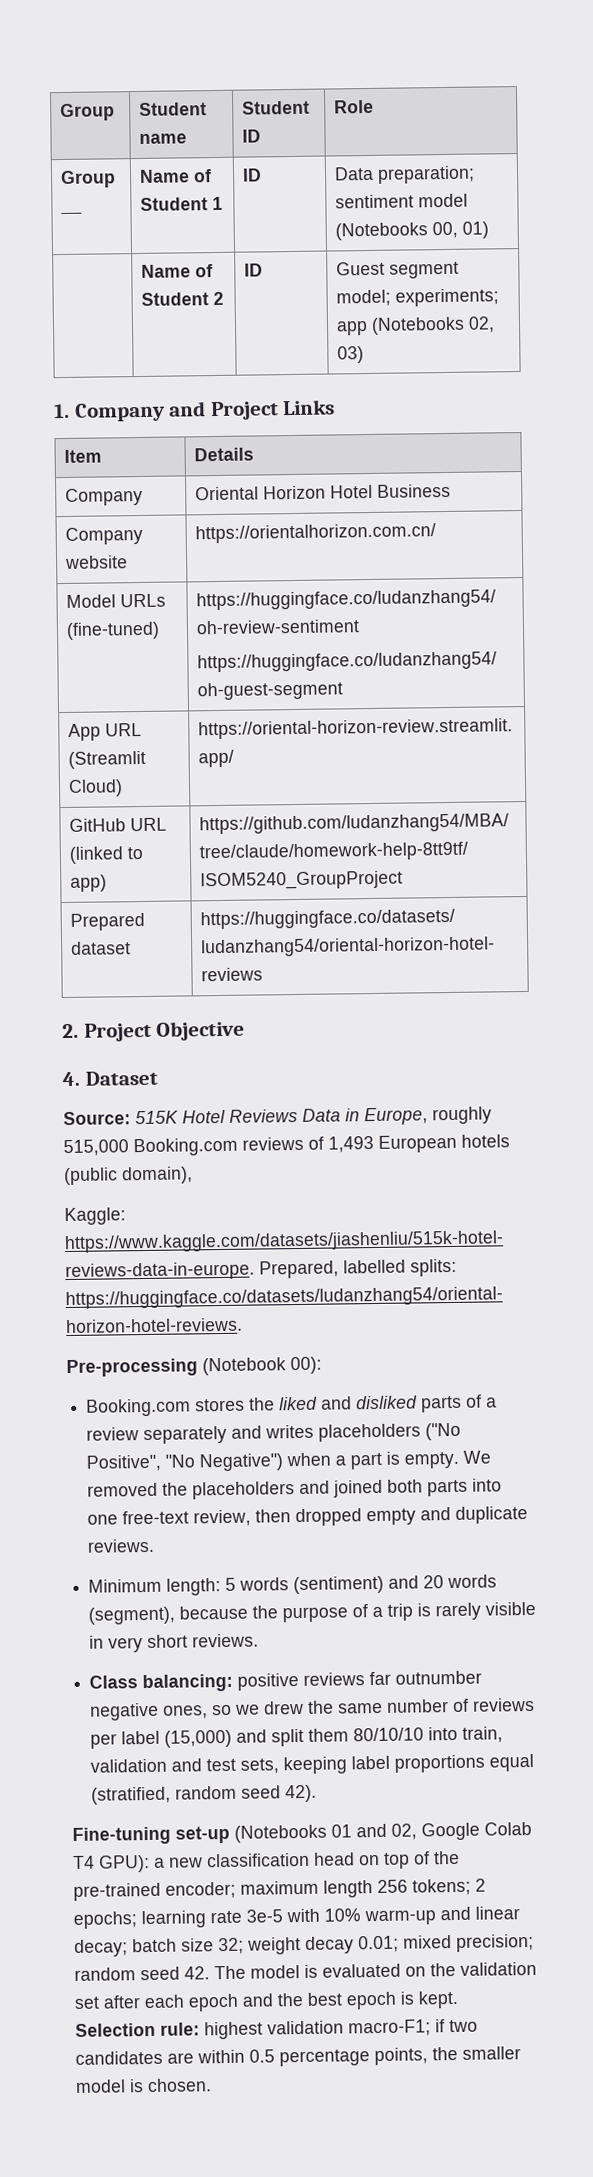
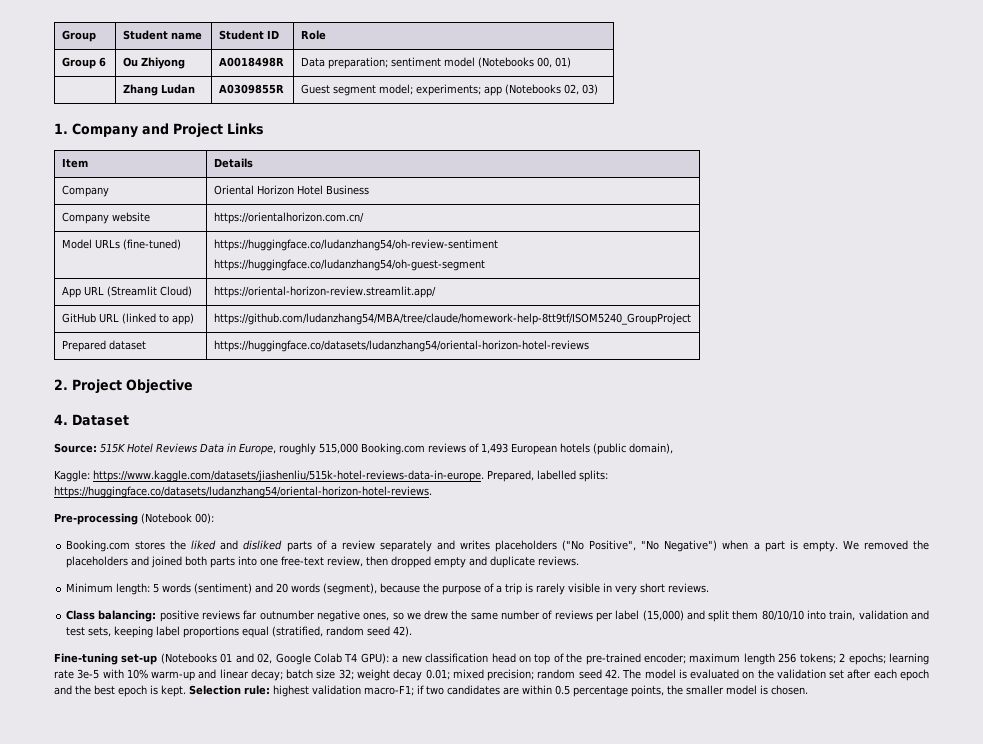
[60,211,83,215] [139,169,213,183] [140,196,224,211] [242,168,263,182] __ | Name of Student 1 | ID -> [98,57,106,67] [122,57,185,69] [218,57,284,67] 6 | Ou Zhiyong | A0018498R
[141,264,214,278] [141,291,225,306] [244,263,264,277] Name of Student 2 | ID -> [122,84,195,96] [218,84,284,94] Zhang Ludan | A0309855R

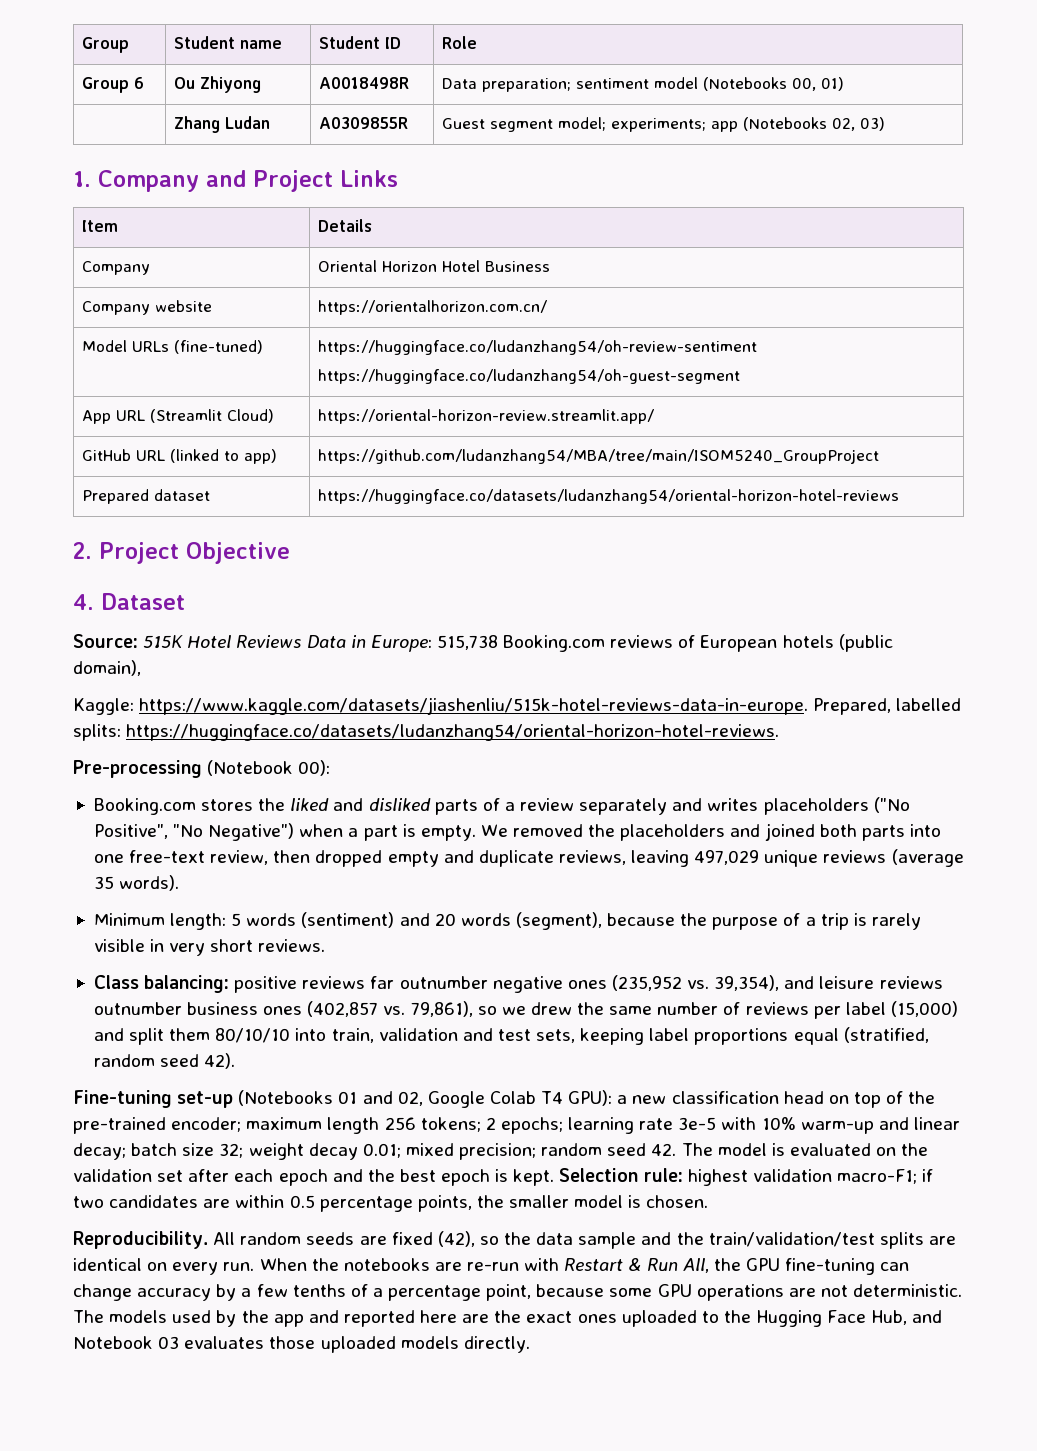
[213,313,691,325] https://github.com/ludanzhang54/MBA/tree/claude/homework-help-8tt9tf/ISOM5240_GroupProject -> [317,449,879,464] https://github.com/ludanzhang54/MBA/tree/main/ISOM5240_GroupProject
[239,443,358,455] Europe, roughly 515,000 -> [370,635,498,652] Europe: 515,738
[481,443,508,454] 1,493 -> (696, 641) none
[538,556,580,566] reviews. -> [558,849,964,867] [93,875,180,891] reviews, leaving 497,029 unique reviews (average 35 words).
[363,612,390,621] ones, -> [567,975,943,991] [93,1001,473,1017] ones (235,952 vs. 39,354), and leisure reviews outnumber business ones (402,857 vs. 79,861),
(808, 690) none -> [73,1231,956,1249] [73,1258,910,1275] [73,1284,963,1301] [73,1310,943,1327] [73,1336,530,1353] // Reproducibility. All random seeds are fixed (42), so the data sample and the train/validation/test splits are identical on every run. When the notebooks are re-run with Restart & Run All, the GPU fine-tuning can change accuracy by a few tenths of a percentage point, because some GPU operations are not deterministic. The models used by the app and reported here are the exact ones uploaded to the Hugging Face Hub, and Notebook 03 evaluates those uploaded models directly.

